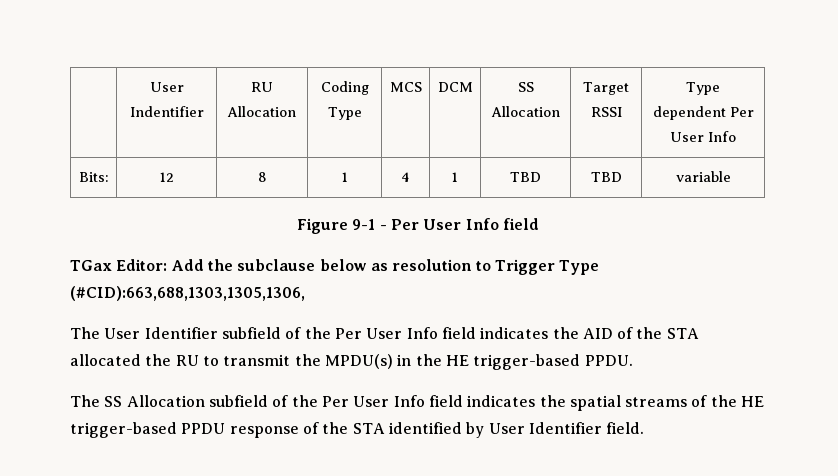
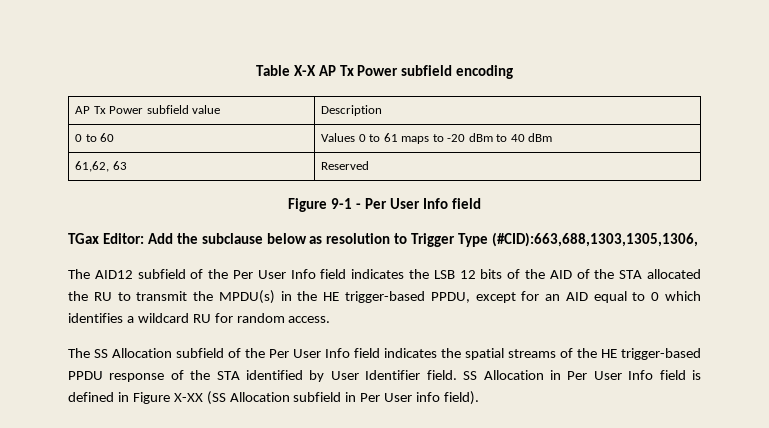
[149,82,184,92] [129,106,204,117] [250,82,273,92] [226,106,296,117] [320,81,369,95] [327,107,362,120] [389,82,422,92] [437,82,473,92] [517,82,534,92] [490,106,560,117] [583,82,630,95] [590,107,622,117] [686,82,720,95] [652,106,754,120] [670,131,736,142] [79,172,110,182] [159,172,174,182] [257,172,267,182] [341,172,348,182] [401,172,410,182] [452,172,458,182] [510,172,541,182] [590,172,622,182] [675,171,731,182] | User Indentifier | RU Allocation | Coding Type | MCS | DCM | SS Allocation | Target RSSI | Type dependent Per User Info // Bits: | 12 | 8 | 1 | 4 | 1 | TBD | TBD | variable -> [255,65,514,79] [75,105,221,114] [321,105,383,116] [75,133,115,142] [321,133,553,144] [75,161,127,172] [321,161,370,170] Table X-X AP Tx Power subfield encoding // AP Tx Power subfield value | Description // 0 to 60 | Values 0 to 61 maps to -20 dBm to 40 dBm // 61,62, 63 | Reserved
[104,327,579,339] User Identifier subfield of the Per User Info field indicates the -> [94,269,546,279] AID12 subfield of the Per User Info field indicates the LSB 12 bits of the
[584,355,633,366] PPDU. -> [430,291,702,303] [68,313,331,323] PPDU, except for an AID equal to 0 which identifies a wildcard RU for random access.
(645, 428) none -> [463,370,701,380] [68,391,480,405] SS Allocation in Per User Info field is defined in Figure X-XX (SS Allocation subfield in Per User info field).

